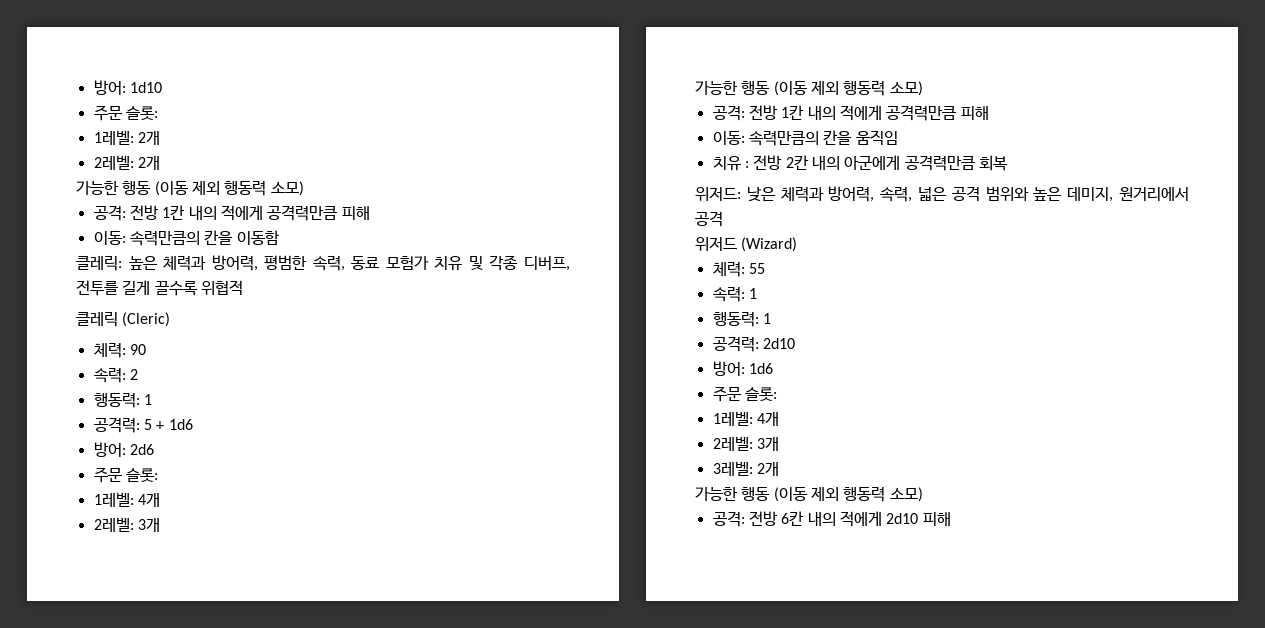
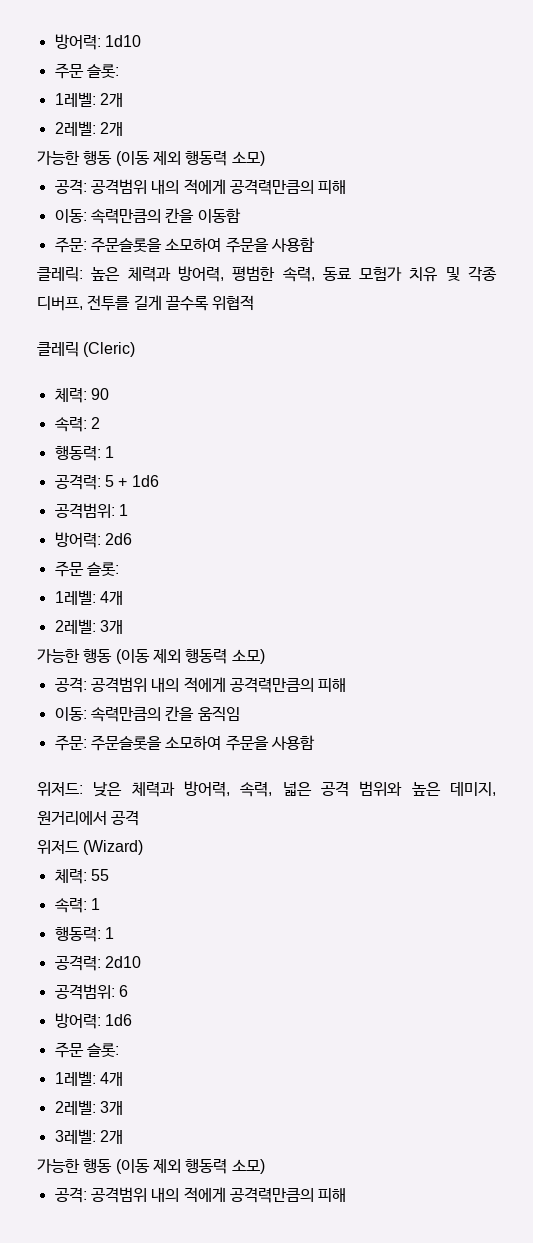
[93,80,126,95] 방어: -> [54,34,101,50] 방어력:
[129,205,339,221] 전방 1칸 내의 적에게 공격력만큼 -> [90,179,314,195] 공격범위 내의 적에게 공격력만큼의
(280, 237) none -> [54,237,315,253] // 주문: 주문슬롯을 소모하여 주문을 사용함
[93,442,126,457] 방어: -> [54,503,128,519] [54,532,101,548] 공격범위: 1 // 방어력:
[748,105,958,121] 전방 1칸 내의 적에게 공격력만큼 -> [90,677,314,693] 공격범위 내의 적에게 공격력만큼의
[712,155,1008,171] 치유 : 전방 2칸 내의 아군에게 공격력만큼 회복 -> [54,735,315,751] 주문: 주문슬롯을 소모하여 주문을 사용함
[712,361,745,376] 방어: -> [54,984,128,1000] [54,1013,101,1029] 공격범위: 6 // 방어력:
[748,511,919,527] 전방 6칸 내의 적에게 2d10 -> [90,1187,314,1203] 공격범위 내의 적에게 공격력만큼의

